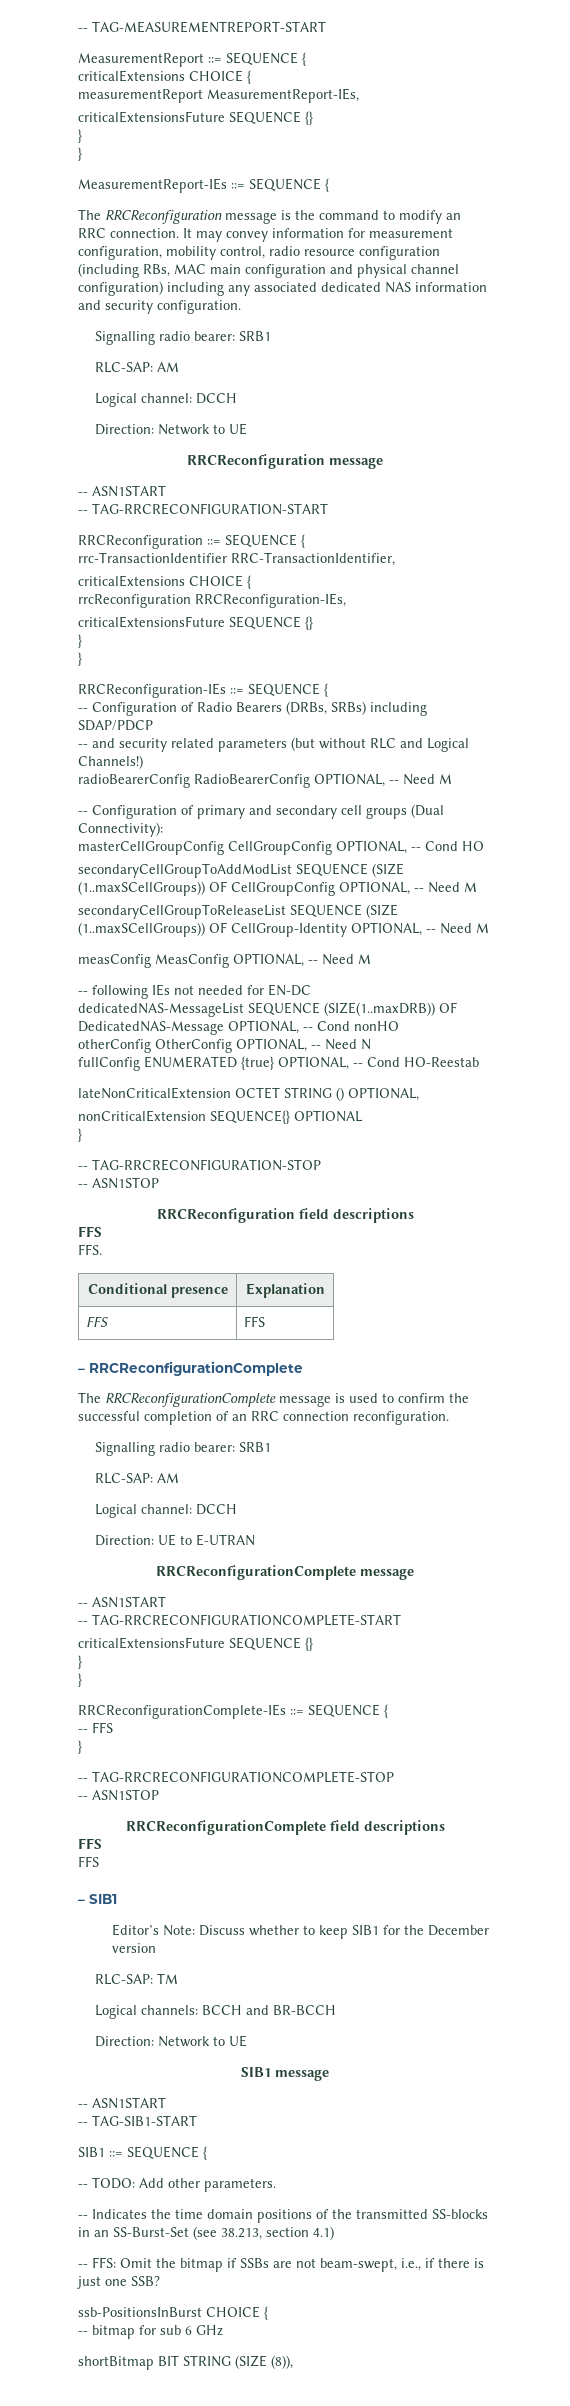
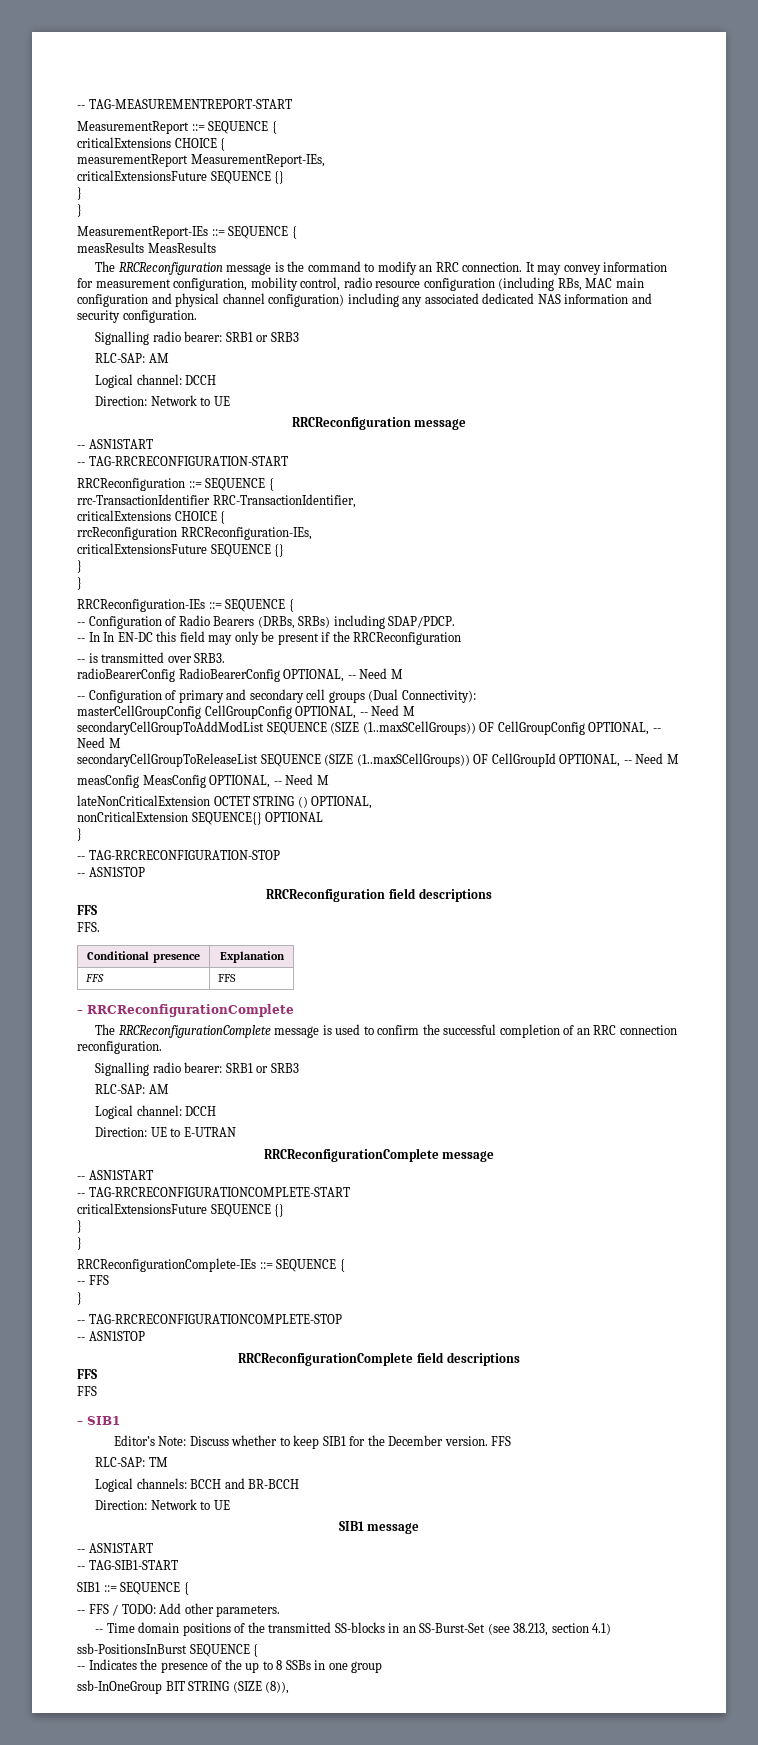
(329, 185) none -> [77,242,216,253] // measResults MeasResults
(272, 336) none -> [256,332,299,342] or SRB3
[78,720,153,731] [78,737,469,752] [78,755,143,769] SDAP/PDCP // -- and security related parameters (but without RLC and Logical Channels!) -> [388,616,456,628] [77,631,462,645] [77,652,226,663] SDAP/PDCP. // -- In In EN-DC this field may only be present if the RRCReconfiguration // -- is transmitted over SRB3.
[425,841,484,851] Cond HO -> [371,705,415,716] Need M
[231,923,347,937] CellGroup-Identity -> [491,753,556,767] CellGroupId
[78,984,311,999] [78,1002,457,1017] [78,1020,399,1035] [78,1038,371,1053] [78,1056,479,1071] // -- following IEs not needed for EN-DC // dedicatedNAS-MessageList SEQUENCE (SIZE(1..maxDRB)) OF DedicatedNAS-Message OPTIONAL, -- Cond nonHO // otherConfig OtherConfig OPTIONAL, -- Need N // fullConfig ENUMERATED {true} OPTIONAL, -- Cond HO-Reestab -> (329, 780) none
(272, 1447) none -> [256,1063,299,1073] or SRB3
[112,1943,157,1953] version -> [444,1436,512,1446] version. FFS
(88, 2186) none -> [88,1604,119,1616] FFS /
[92,2209,203,2219] Indicates the time -> [106,1623,135,1633] Time
[78,2257,484,2272] [77,2276,160,2289] // -- FFS: Omit the bitmap if SSBs are not beam-swept, i.e., if there is just one SSB? -> (612, 1629) none
[206,2306,268,2320] [78,2325,223,2339] [78,2356,154,2370] CHOICE { // -- bitmap for sub 6 GHz // shortBitmap -> [189,1644,259,1657] [77,1659,383,1673] [77,1680,162,1694] SEQUENCE { // -- Indicates the presence of the up to 8 SSBs in one group // ssb-InOneGroup

